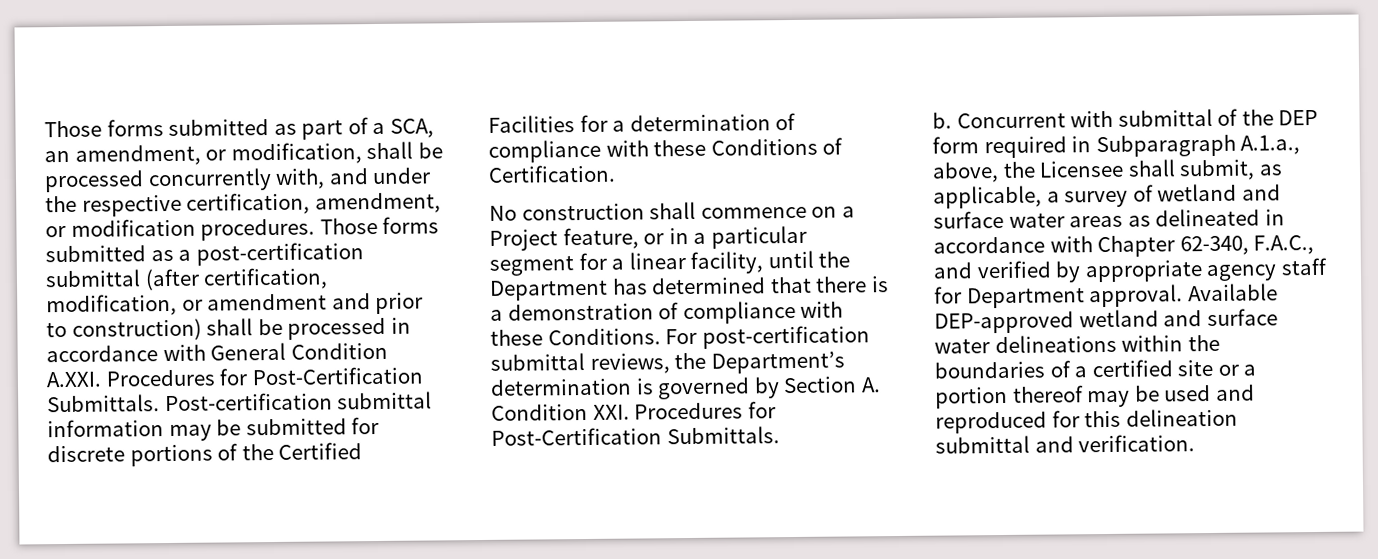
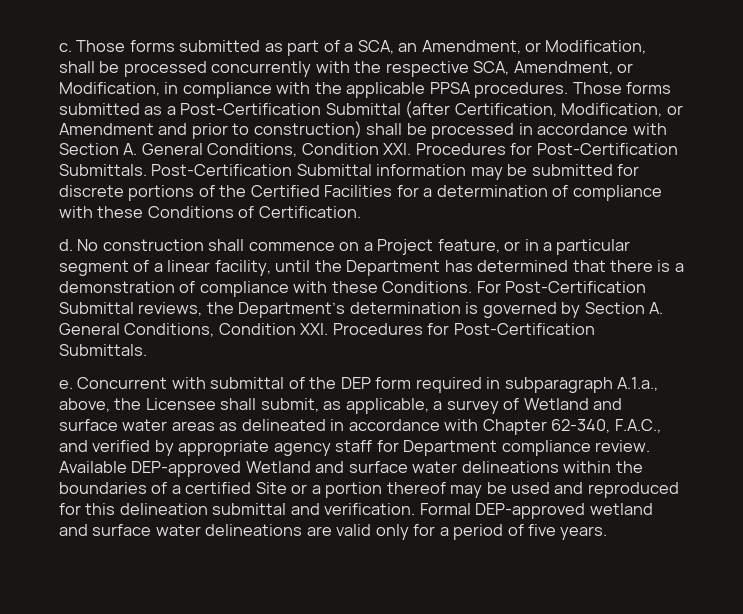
(44, 129) none -> [59,43,72,52] c.
[74,142,362,166] amendment, or modification, -> [421,40,647,54] Amendment, or Modification,
[275,167,432,189] [45,192,441,217] [45,218,196,238] with, and under the respective certification, amendment, or modification -> [315,61,634,77] [59,82,471,98] with the respective SCA, Amendment, or Modification, in compliance with the applicable PPSA
[195,242,364,266] [45,267,329,291] [46,293,328,317] post-certification submittal (after certification, modification, or amendment -> [180,101,683,118] [59,123,154,135] Post-Certification Submittal (after Certification, Modification, or Amendment
[210,342,388,361] [46,366,423,388] [47,391,433,413] General Condition A.XXI. Procedures for Post-Certification Submittals. Post-certification submittal -> [59,143,678,157] [59,164,372,176] Section A. General Conditions, Condition XXI. Procedures for Post-Certification Submittals. Post-Certification Submittal
(616, 173) none -> [59,239,73,251] d.
[578,252,607,271] for -> [133,260,150,272] of
[701,325,870,349] [490,353,585,371] post-certification submittal -> [505,281,647,293] [59,302,134,314] Post-Certification Submittal
(881, 385) none -> [59,323,215,337] General Conditions,
[932,112,952,129] b. -> [59,380,73,389] e.
[1095,134,1236,158] Subparagraph -> [504,377,613,393] subparagraph
[1157,183,1238,202] wetland -> [523,398,589,410] Wetland
[1089,284,1184,308] approval. -> [501,440,651,456] compliance review.
[1078,309,1159,328] wetland -> [245,461,311,473] Wetland
[1177,359,1214,377] site -> [255,482,287,494] Site
(1196, 443) none -> [419,503,653,519] [59,524,608,540] Formal DEP-approved wetland and surface water delineations are valid only for a period of five years.

